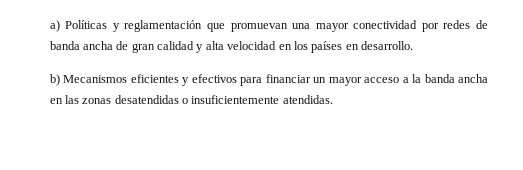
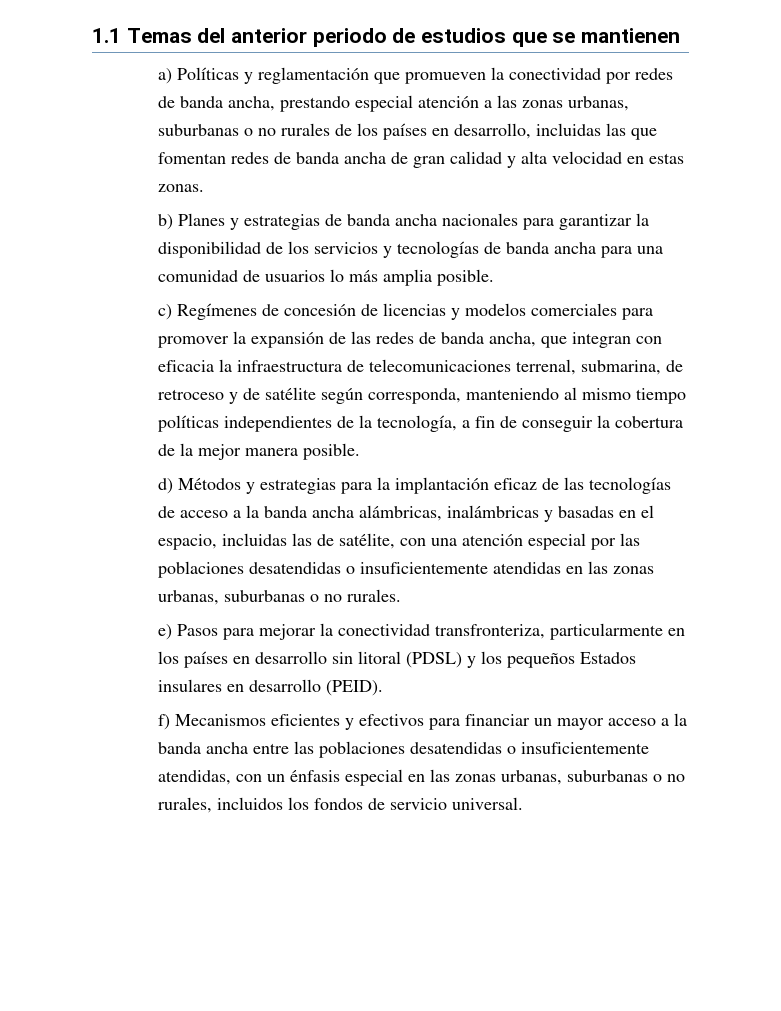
(49, 26) none -> [92,28,681,47] 1.1 Temas del anterior periodo de estudios que se mantienen //
[230,23,349,32] promuevan una mayor -> [404,67,504,84] promueven la
(80, 45) none -> [227,95,629,112] [157,123,657,140] [157,152,339,164] ancha, prestando especial atención a las zonas urbanas, suburbanas o no rurales de los países en desarrollo, incluidas las que fomentan redes de banda
[293,41,414,53] [49,74,60,86] los países en desarrollo. // b) -> [648,153,684,164] [157,184,204,192] [157,213,649,230] [157,241,663,258] [157,269,494,286] [157,303,653,320] [157,331,662,348] [157,359,683,375] [157,387,686,404] [157,415,683,432] [157,443,360,460] [157,477,671,494] [157,505,654,522] [157,533,640,550] [157,561,654,578] [157,589,401,605] [157,623,685,640] [157,651,636,668] [157,679,383,696] [157,714,170,730] estas zonas. // b) Planes y estrategias de banda ancha nacionales para garantizar la disponibilidad de los servicios y tecnologías de banda ancha para una comunidad de usuarios lo más amplia posible. // c) Regímenes de concesión de licencias y modelos comerciales para promover la expansión de las redes de banda ancha, que integran con eficacia la infraestructura de telecomunicaciones terrenal, submarina, de retroceso y de satélite según corresponda, manteniendo al mismo tiempo políticas independientes de la tecnología, a fin de conseguir la cobertura de la mejor manera posible. // d) Métodos y estrategias para la implantación eficaz de las tecnologías de acceso a la banda ancha alámbricas, inalámbricas y basadas en el espacio, incluidas las de satélite, con una atención especial por las poblaciones desatendidas o insuficientemente atendidas en las zonas urbanas, suburbanas o no rurales. // e) Pasos para mejorar la conectividad transfronteriza, particularmente en los países en desarrollo sin litoral (PDSL) y los pequeños Estados insulares en desarrollo (PEID). // f)
[49,95,333,104] en las zonas desatendidas o insuficientemente atendidas. -> [252,741,649,758] [157,769,685,786] [157,797,523,813] entre las poblaciones desatendidas o insuficientemente atendidas, con un énfasis especial en las zonas urbanas, suburbanas o no rurales, incluidos los fondos de servicio universal.

